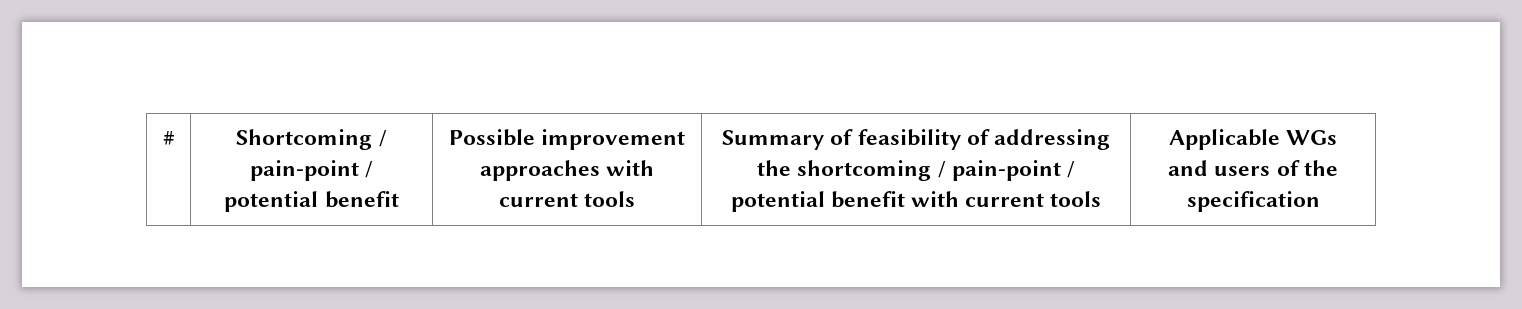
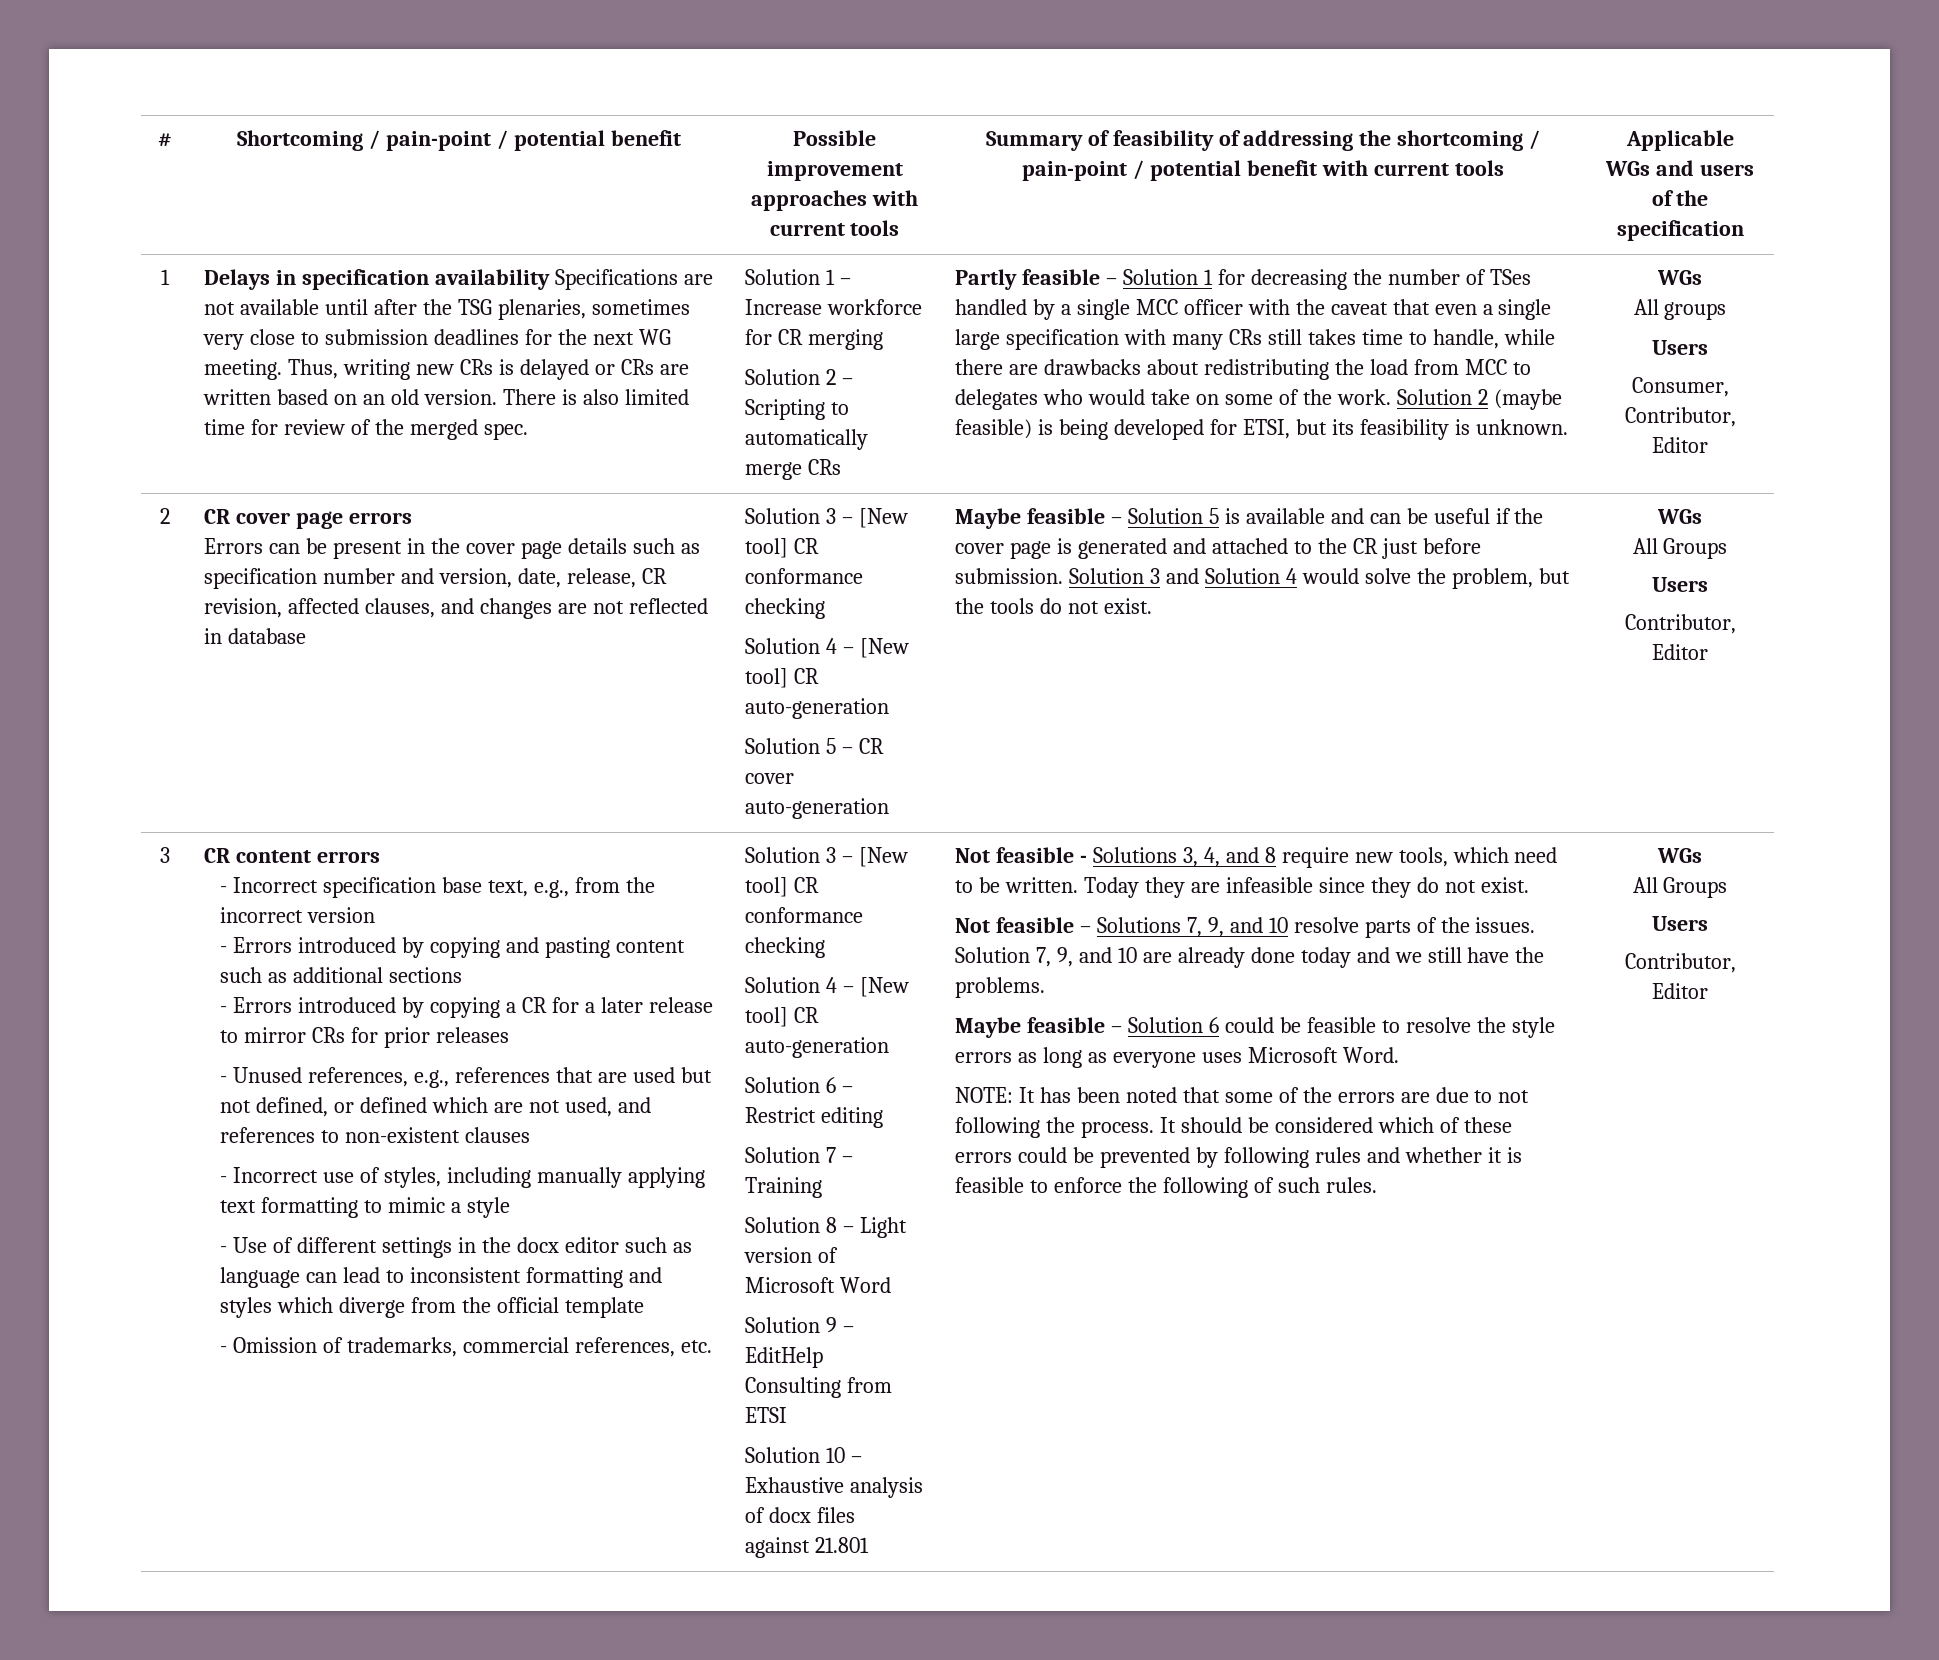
(1320, 201) none -> [161,269,170,285] [204,269,713,290] [204,299,690,320] [203,329,671,350] [204,359,689,380] [203,389,689,405] [204,419,528,440] [745,269,852,285] [745,299,923,315] [745,329,884,350] [745,369,854,385] [745,399,850,420] [745,429,869,450] [745,459,842,480] [955,269,1531,290] [955,299,1552,320] [955,329,1555,350] [955,359,1531,380] [955,389,1562,410] [955,419,1568,440] [1657,270,1702,285] [1633,299,1727,320] [1652,340,1708,355] [1631,377,1729,397] [1624,407,1736,427] [1652,437,1708,453] [160,508,170,524] [204,509,413,529] [204,538,700,559] [204,568,667,589] [204,598,708,619] [204,628,307,644] [745,508,909,528] [745,538,820,558] [745,568,864,584] [745,598,826,619] [745,638,910,658] [745,668,820,688] [745,698,890,719] [745,738,885,754] [745,773,795,784] [745,798,890,819] [955,508,1544,529] [955,538,1481,559] [955,568,1570,589] [955,598,1152,614] [1657,509,1702,524] [1632,538,1728,559] [1652,577,1708,592] [1624,614,1736,634] [1652,644,1708,660] [160,847,170,863] [204,848,381,863] [220,877,655,898] [220,907,376,923] [220,937,685,958] [220,967,463,983] [220,997,713,1018] [220,1027,509,1048] [220,1067,712,1088] [220,1097,651,1117] [220,1127,531,1143] [220,1167,705,1188] [220,1197,510,1218] [220,1237,692,1258] [220,1267,662,1288] [220,1297,644,1318] [220,1337,712,1357] [745,847,909,867] [745,877,820,897] [745,907,864,923] [745,937,826,958] [745,977,910,997] [745,1007,820,1027] [745,1037,890,1058] [745,1077,854,1093] [745,1107,884,1128] [745,1147,854,1163] [745,1177,823,1198] [745,1217,908,1238] [744,1247,839,1263] [745,1277,892,1293] [745,1317,855,1333] [745,1347,824,1368] [745,1377,893,1398] [745,1407,788,1423] [745,1447,863,1463] [745,1477,924,1498] [745,1507,856,1523] [745,1537,870,1558] [955,847,1558,868] [955,877,1529,898] [955,917,1536,938] [955,947,1545,968] [955,977,1046,998] [955,1017,1555,1038] [955,1047,1399,1068] [955,1087,1530,1103] [955,1117,1512,1138] [955,1147,1522,1168] [955,1177,1377,1198] [1657,848,1702,863] [1632,877,1728,898] [1652,916,1708,931] [1624,953,1736,973] [1652,983,1708,999] // 1 | Delays in specification availability Specifications are not available until after the TSG plenaries, sometimes very close to submission deadlines for the next WG meeting. Thus, writing new CRs is delayed or CRs are written based on an old version. There is also limited time for review of the merged spec. | Solution 1 – Increase workforce for CR merging // Solution 2 – Scripting to automatically merge CRs | Partly feasible – Solution 1 for decreasing the number of TSes handled by a single MCC officer with the caveat that even a single large specification with many CRs still takes time to handle, while there are drawbacks about redistributing the load from MCC to delegates who would take on some of the work. Solution 2 (maybe feasible) is being developed for ETSI, but its feasibility is unknown. | WGs // All groups // Users // Consumer, Contributor, Editor // 2 | CR cover page errors // Errors can be present in the cover page details such as specification number and version, date, release, CR revision, affected clauses, and changes are not reflected in database | Solution 3 – [New tool] CR conformance checking // Solution 4 – [New tool] CR auto-generation // Solution 5 – CR cover auto-generation | Maybe feasible – Solution 5 is available and can be useful if the cover page is generated and attached to the CR just before submission. Solution 3 and Solution 4 would solve the problem, but the tools do not exist. | WGs // All Groups // Users // Contributor, Editor // 3 | CR content errors // - Incorrect specification base text, e.g., from the incorrect version // - Errors introduced by copying and pasting content such as additional sections // - Errors introduced by copying a CR for a later release to mirror CRs for prior releases // - Unused references, e.g., references that are used but not defined, or defined which are not used, and references to non-existent clauses // - Incorrect use of styles, including manually applying text formatting to mimic a style // - Use of different settings in the docx editor such as language can lead to inconsistent formatting and styles which diverge from the official template // - Omission of trademarks, commercial references, etc. | Solution 3 – [New tool] CR conformance checking // Solution 4 – [New tool] CR auto-generation // Solution 6 – Restrict editing // Solution 7 – Training // Solution 8 – Light version of Microsoft Word // Solution 9 – EditHelp Consulting from ETSI // Solution 10 – Exhaustive analysis of docx files against 21.801 | Not feasible - Solutions 3, 4, and 8 require new tools, which need to be written. Today they are infeasible since they do not exist. // Not feasible – Solutions 7, 9, and 10 resolve parts of the issues. Solution 7, 9, and 10 are already done today and we still have the problems. // Maybe feasible – Solution 6 could be feasible to resolve the style errors as long as everyone uses Microsoft Word. // NOTE: It has been noted that some of the errors are due to not following the process. It should be considered which of these errors could be prevented by following rules and whether it is feasible to enforce the following of such rules. | WGs // All Groups // Users // Contributor, Editor

